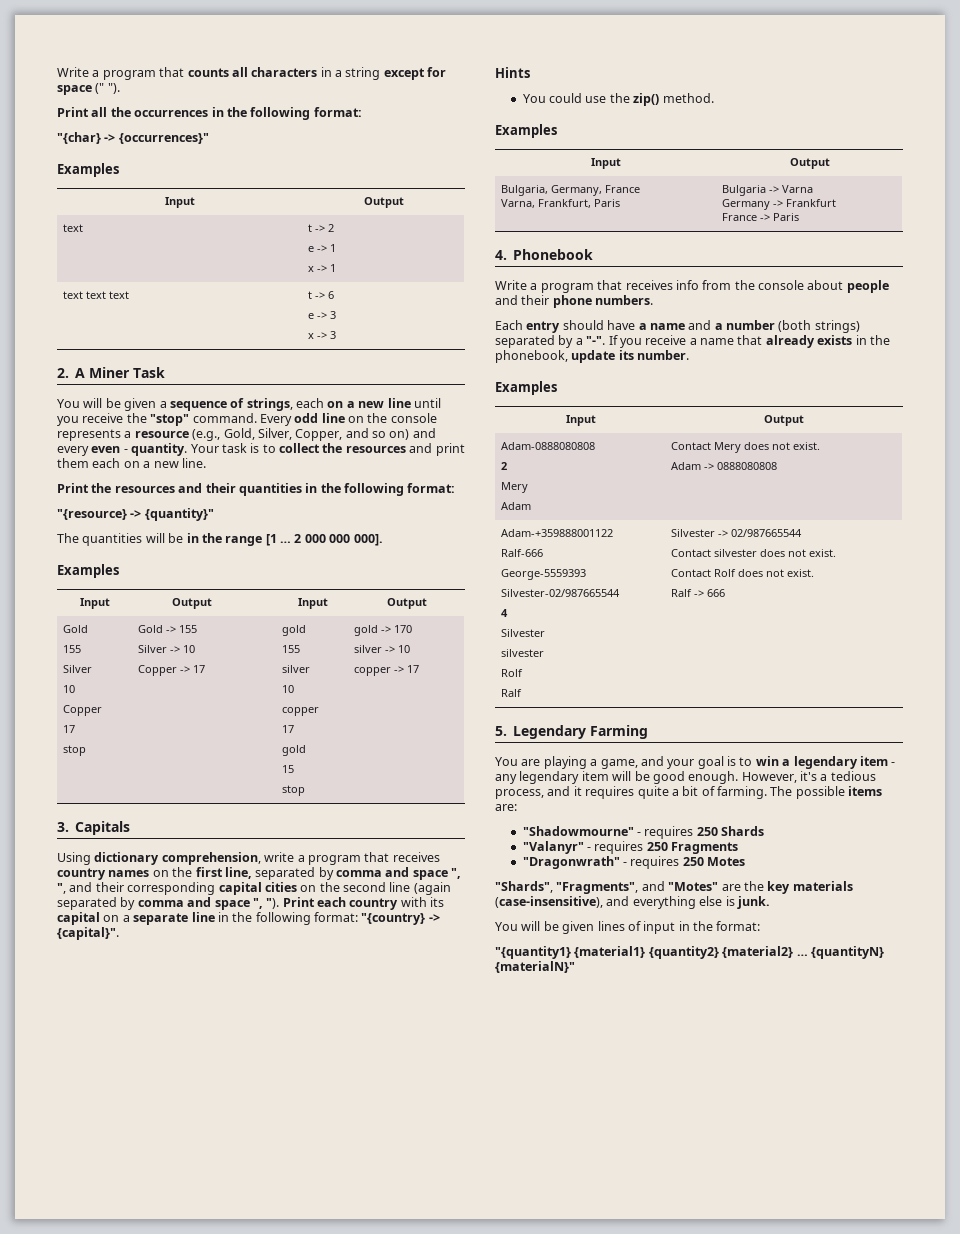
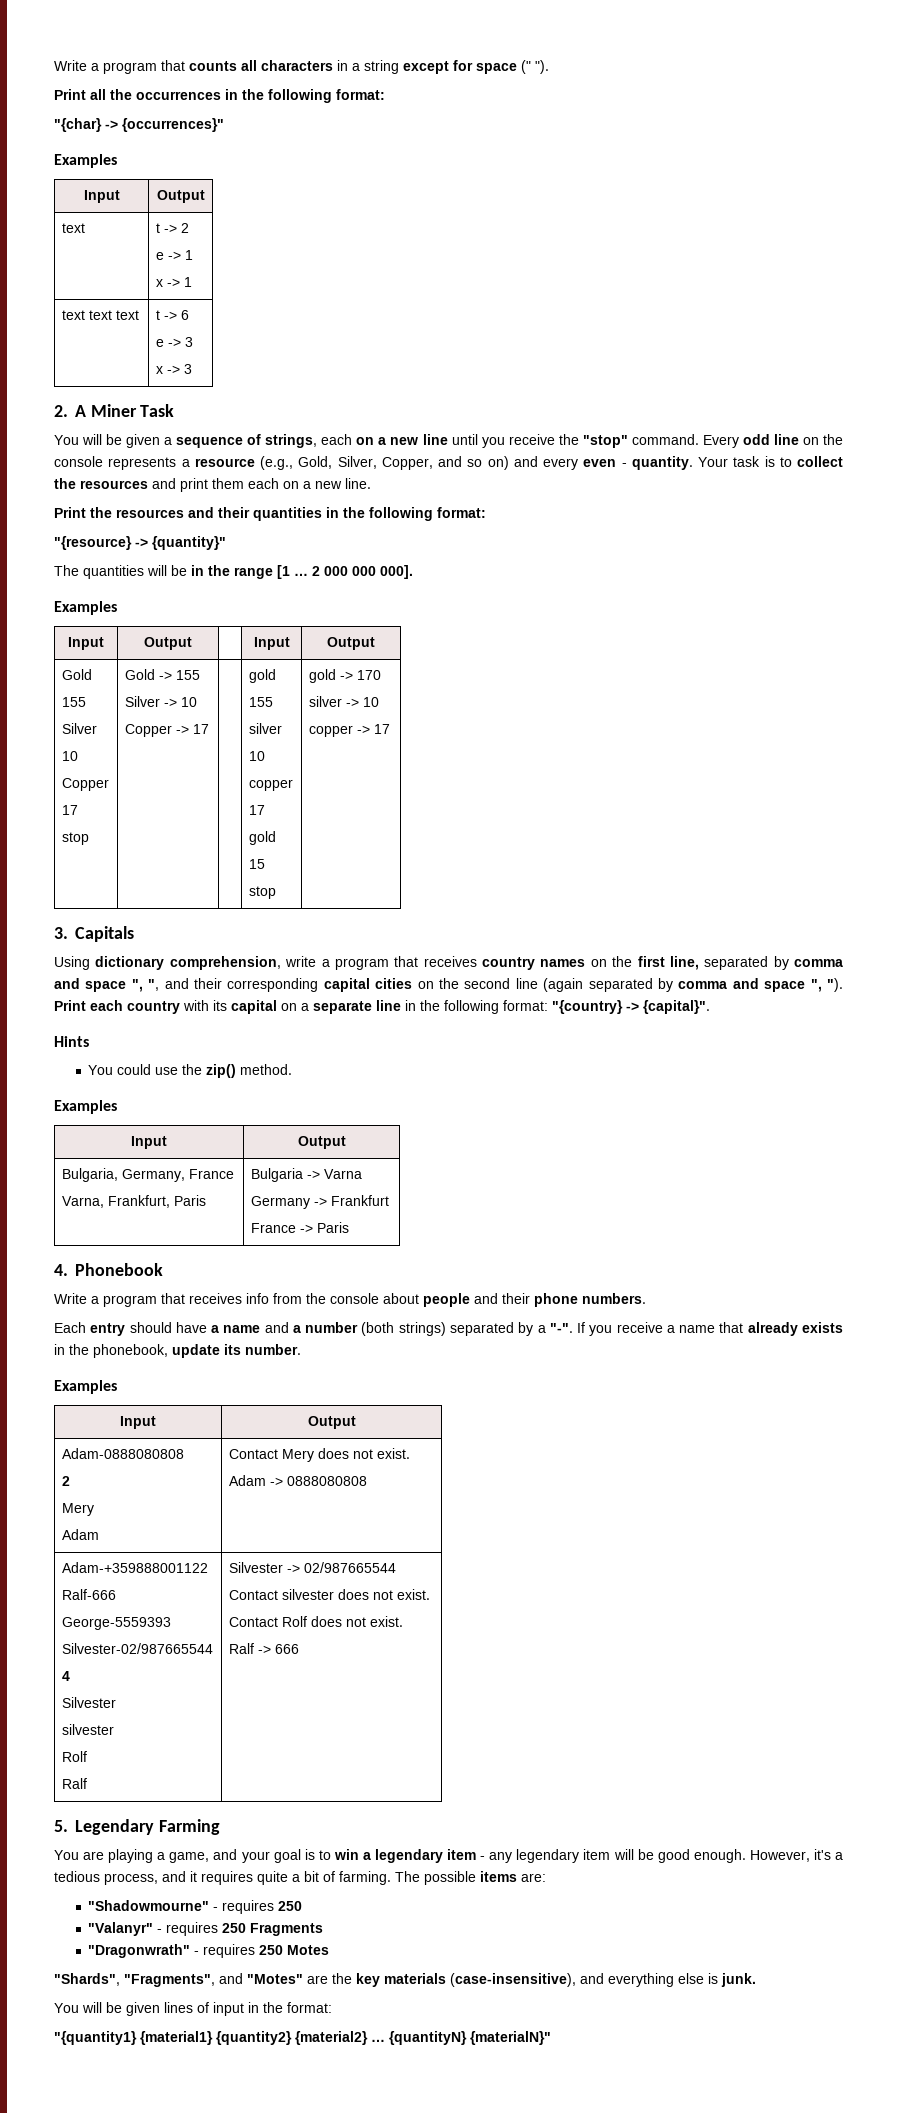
[721,826,765,836] Shards -> (303, 1906) none

